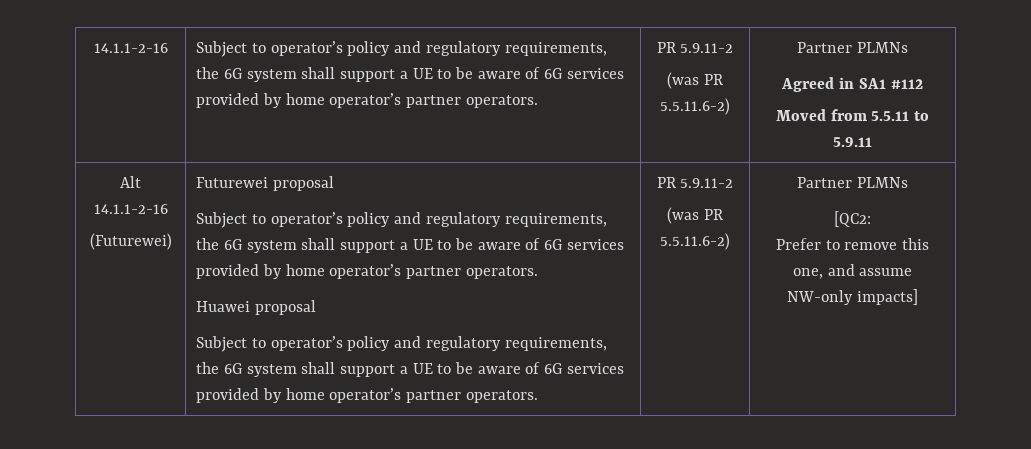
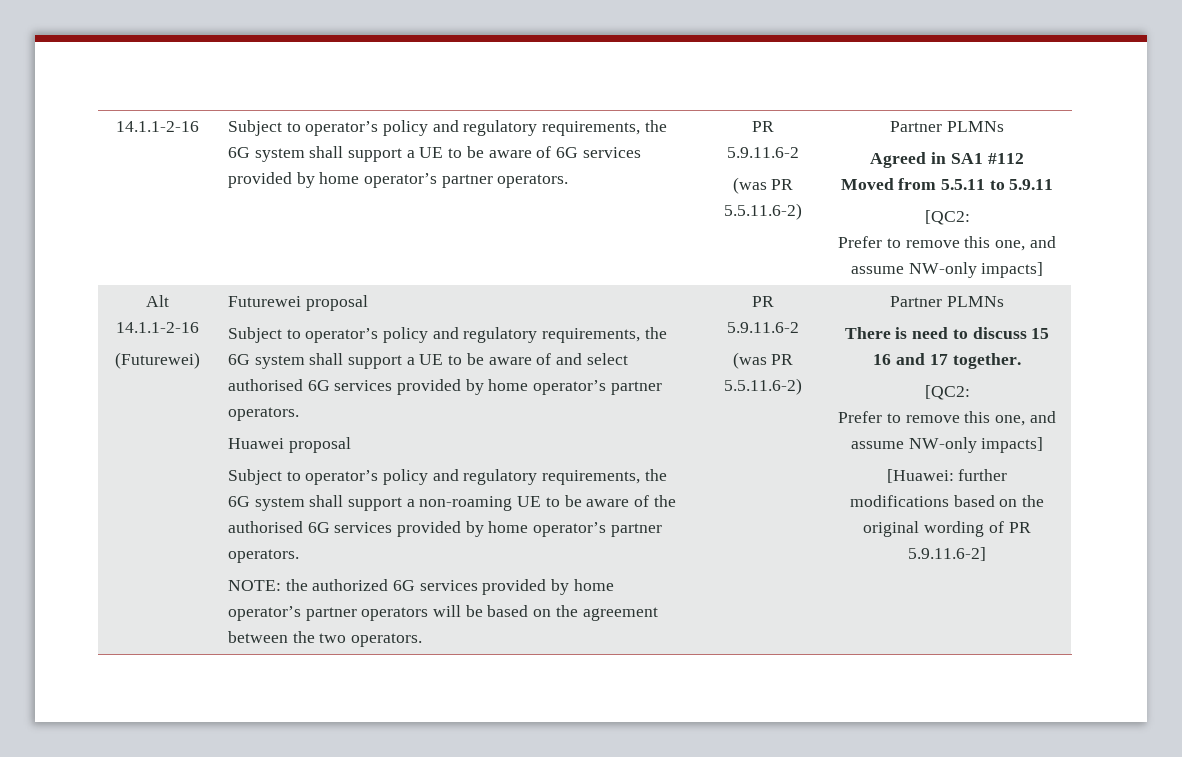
[680,43,734,53] 5.9.11-2 -> [727,147,799,158] 5.9.11.6-2
(872, 142) none -> [924,210,970,225] [838,236,1056,251] [850,262,1044,278] // [QC2: // Prefer to remove this one, and assume NW-only impacts]
(541, 244) none -> [556,353,628,365] [227,379,303,391] and select authorised
[412,362,624,374] [196,388,538,403] [656,177,734,188] [667,207,723,224] [660,233,730,250] [797,177,908,188] UE to be aware of 6G services provided by home operator’s partner operators. | PR 5.9.11-2 // (was PR 5.5.11.6-2) | Partner PLMNs -> [419,495,676,511] [227,521,662,537] [227,549,299,563] [227,579,614,595] [227,605,658,621] [227,631,423,647] [752,296,774,307] [727,322,799,333] [732,352,794,369] [724,378,802,395] [890,296,1004,307] [844,327,1050,339] [873,353,1021,369] non-roaming UE to be aware of the authorised 6G services provided by home operator’s partner operators. // NOTE: the authorized 6G services provided by home operator’s partner operators will be based on the agreement between the two operators. | PR 5.9.11.6-2 // (was PR 5.5.11.6-2) | Partner PLMNs // There is need to discuss 15 16 and 17 together.
(918, 297) none -> [886,469,1008,483] [849,495,1045,507] [863,521,1031,537] [908,547,986,561] // [Huawei: further modifications based on the original wording of PR 5.9.11.6-2]

